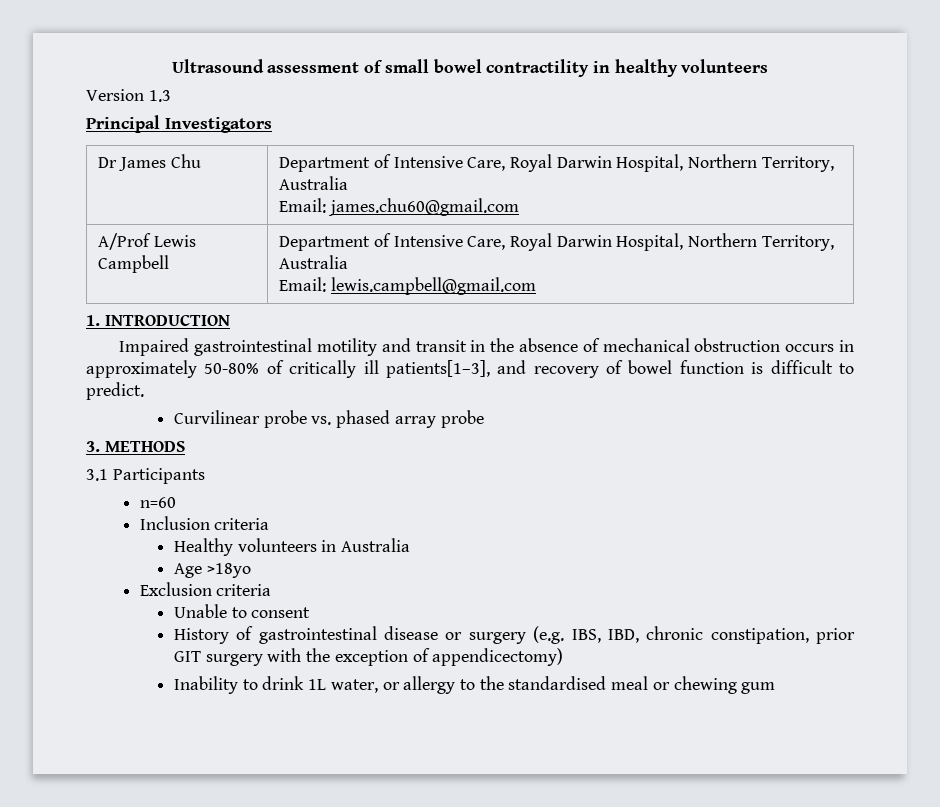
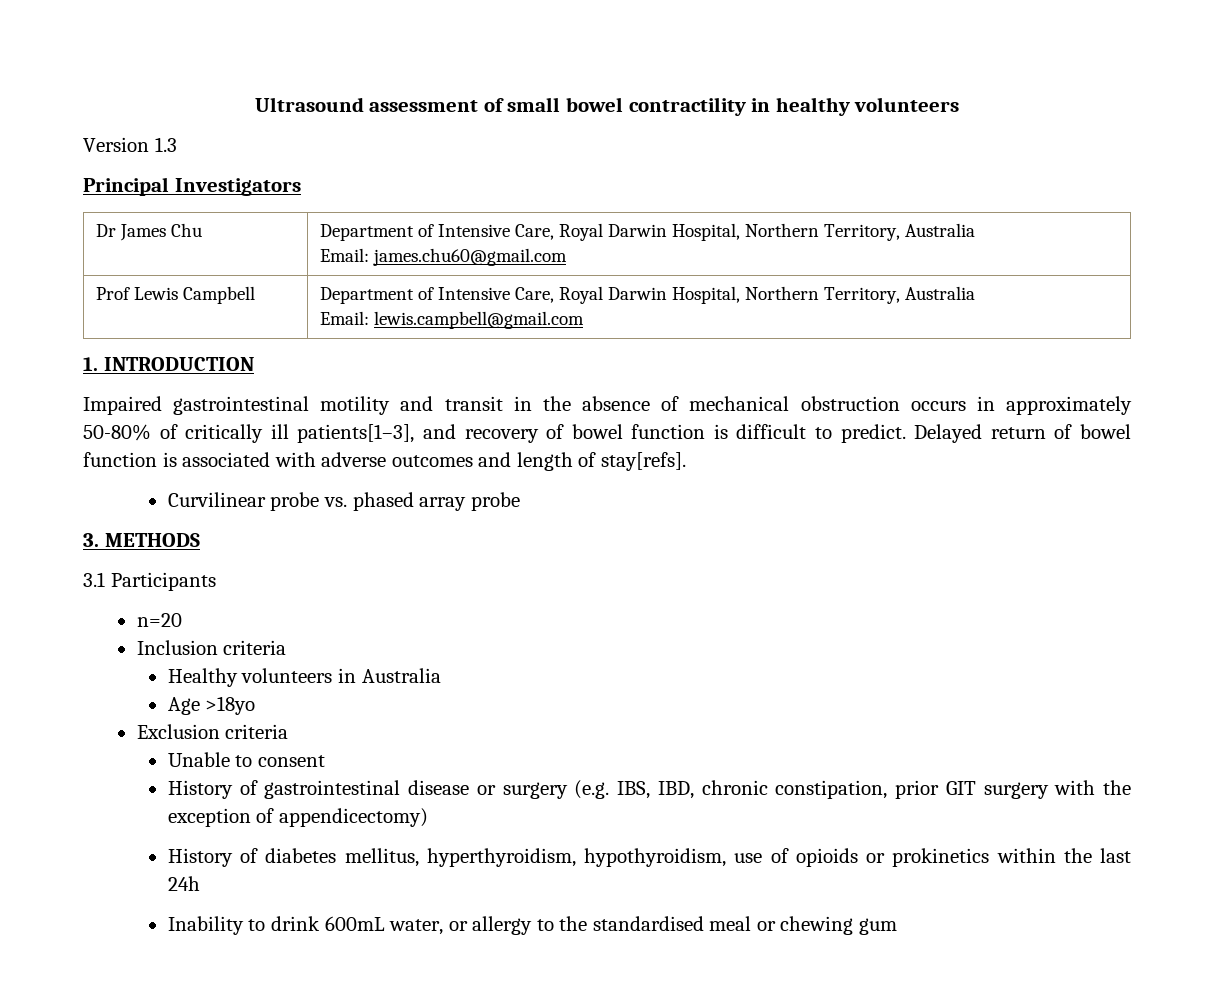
[98,233,152,250] A/Prof -> [96,287,131,300] Prof
(144, 391) none -> [914,424,1132,443] [83,452,686,471] Delayed return of bowel function is associated with adverse outcomes and length of stay[refs].
[139,497,176,508] n=60 -> [136,613,182,627] n=20
(564, 657) none -> [167,848,1132,867] [167,876,200,891] // History of diabetes mellitus, hyperthyroidism, hypothyroidism, use of opioids or prokinetics within the last 24h
[308,679,327,690] 1L -> [324,916,385,931] 600mL

